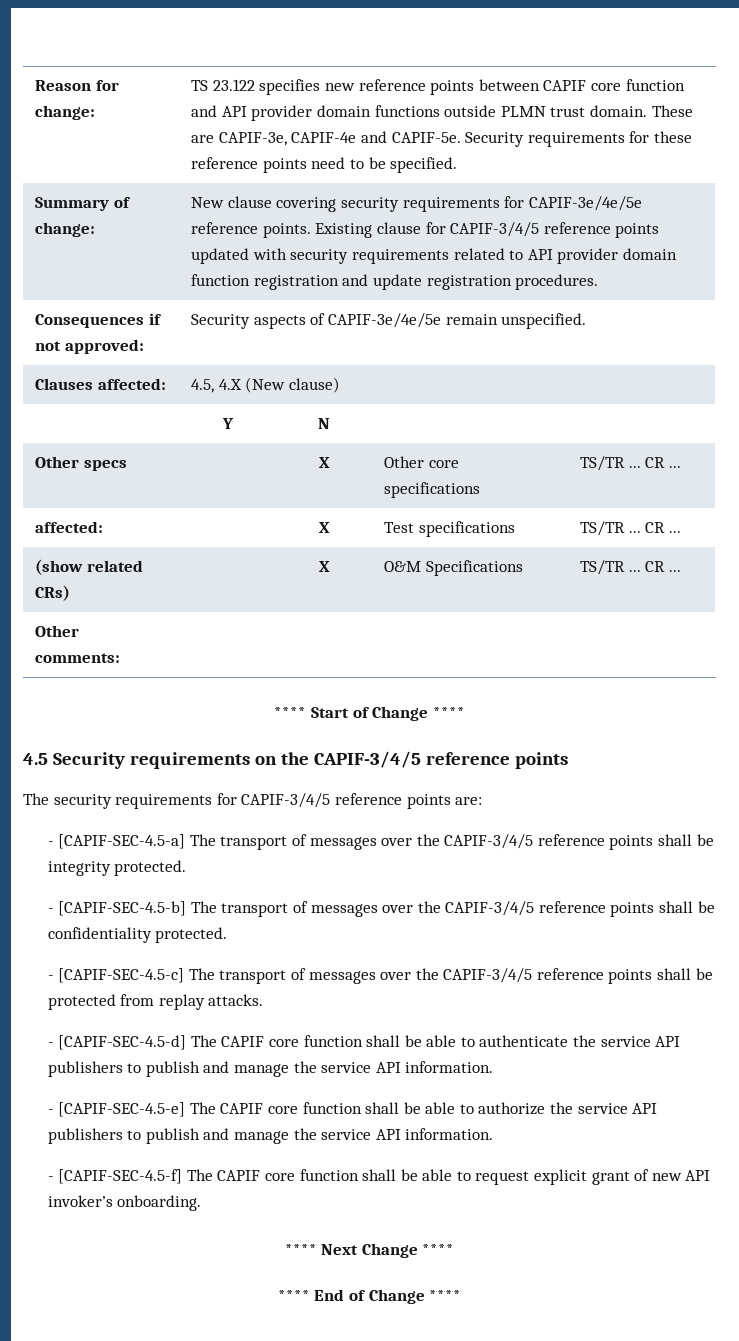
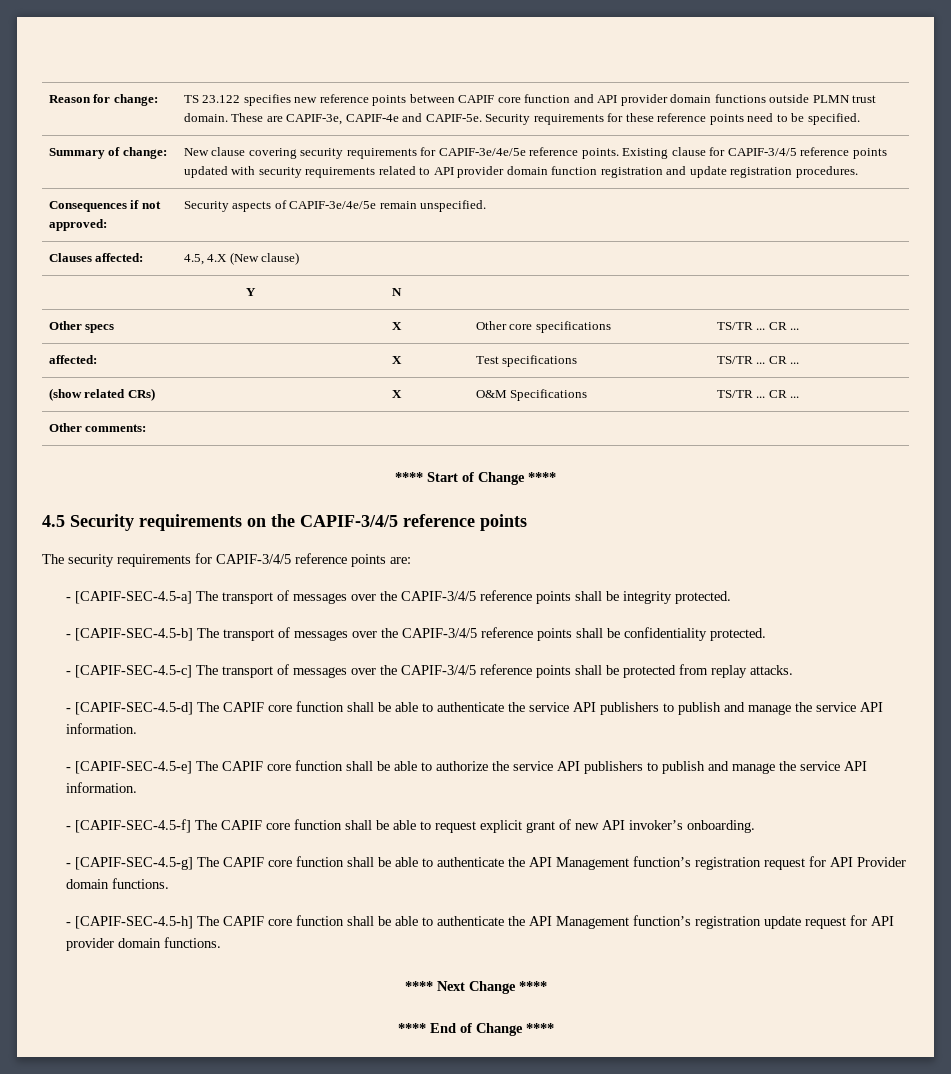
(202, 1203) none -> [66,856,907,870] [66,878,170,889] [66,915,895,929] [66,937,222,951] // - [CAPIF-SEC-4.5-g] The CAPIF core function shall be able to authenticate the API Management function’s registration request for API Provider domain functions. // - [CAPIF-SEC-4.5-h] The CAPIF core function shall be able to authenticate the API Management function’s registration update request for API provider domain functions.

